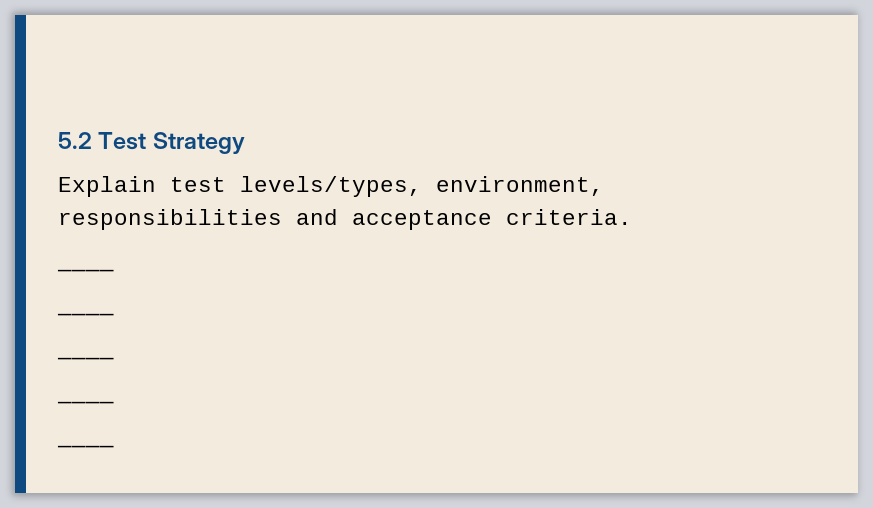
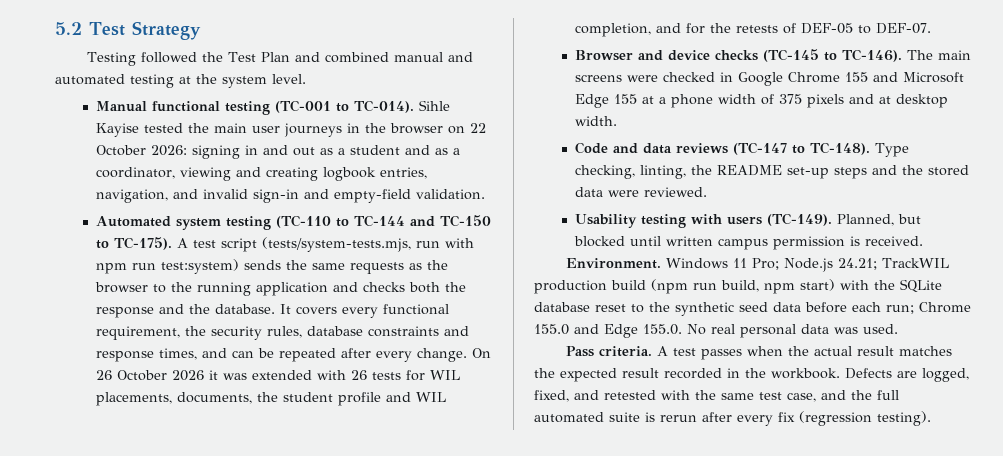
[58,176,604,197] [58,209,632,230] [57,269,114,272] [57,313,114,316] [57,357,114,360] [57,401,114,404] [57,445,114,448] Explain test levels/types, environment, responsibilities and acceptance criteria. // ____ // ____ // ____ // ____ // ____ -> [86,52,473,66] [55,74,306,88] [95,100,450,115] [95,123,486,137] [95,145,460,159] [95,167,427,181] [95,189,485,203] [95,215,491,230] [95,237,474,252] [95,259,448,274] [94,282,466,296] [95,304,449,318] [95,326,469,340] [95,348,491,362] [95,370,460,381] [95,392,446,406] [574,23,931,37] [574,49,971,62] [574,72,964,86] [574,94,948,108] [574,116,617,126] [574,142,909,157] [574,165,969,179] [574,187,707,197] [574,213,921,228] [573,236,923,250] [565,258,949,272] [534,279,942,294] [534,302,971,316] [534,324,898,338] [565,346,952,360] [534,368,969,382] [534,390,899,402] [534,411,931,426] Testing followed the Test Plan and combined manual and automated testing at the system level. // Manual functional testing (TC-001 to TC-014). Sihle Kayise tested the main user journeys in the browser on 22 October 2026: signing in and out as a student and as a coordinator, viewing and creating logbook entries, navigation, and invalid sign-in and empty-field validation. // Automated system testing (TC-110 to TC-144 and TC-150 to TC-175). A test script (tests/system-tests.mjs, run with npm run test:system) sends the same requests as the browser to the running application and checks both the response and the database. It covers every functional requirement, the security rules, database constraints and response times, and can be repeated after every change. On 26 October 2026 it was extended with 26 tests for WIL placements, documents, the student profile and WIL completion, and for the retests of DEF-05 to DEF-07. // Browser and device checks (TC-145 to TC-146). The main screens were checked in Google Chrome 155 and Microsoft Edge 155 at a phone width of 375 pixels and at desktop width. // Code and data reviews (TC-147 to TC-148). Type checking, linting, the README set-up steps and the stored data were reviewed. // Usability testing with users (TC-149). Planned, but blocked until written campus permission is received. // Environment. Windows 11 Pro; Node.js 24.21; TrackWIL production build (npm run build, npm start) with the SQLite database reset to the synthetic seed data before each run; Chrome 155.0 and Edge 155.0. No real personal data was used. // Pass criteria. A test passes when the actual result matches the expected result recorded in the workbook. Defects are logged, fixed, and retested with the same test case, and the full automated suite is rerun after every fix (regression testing).

